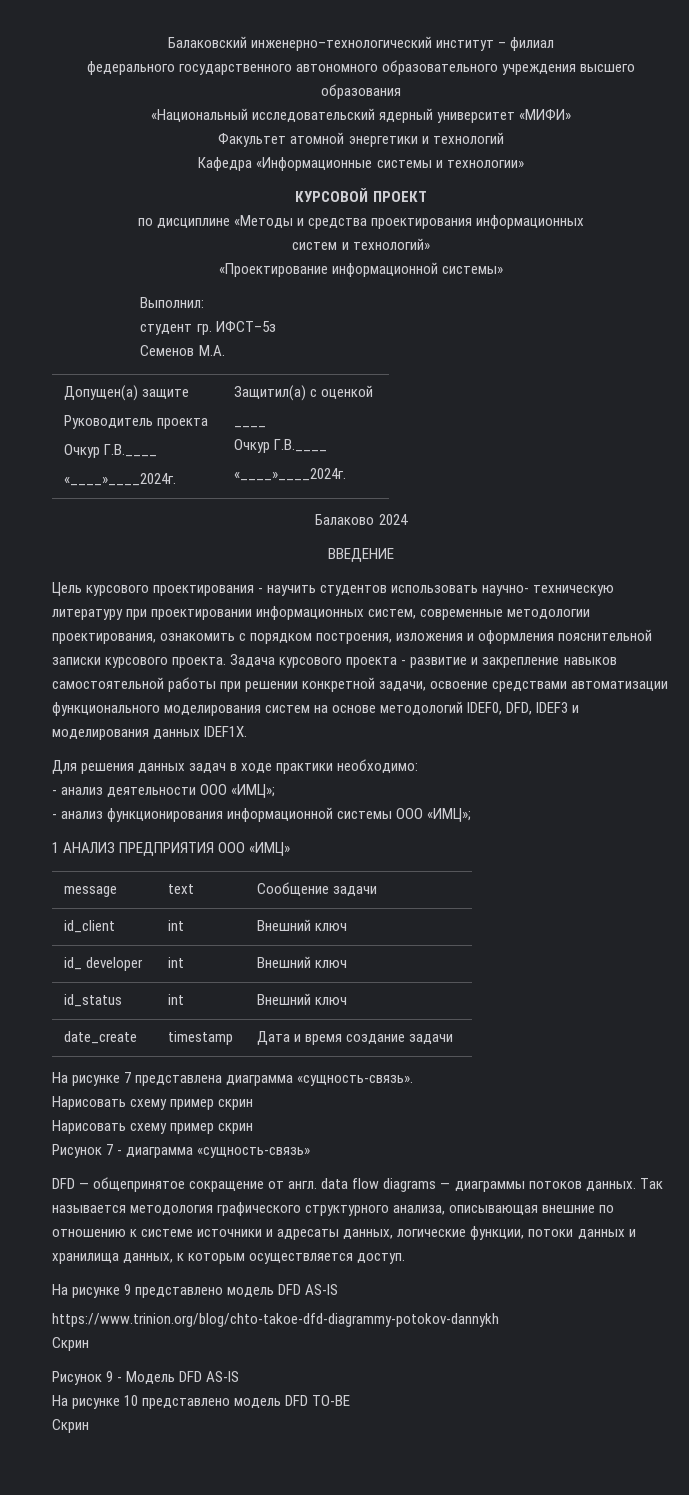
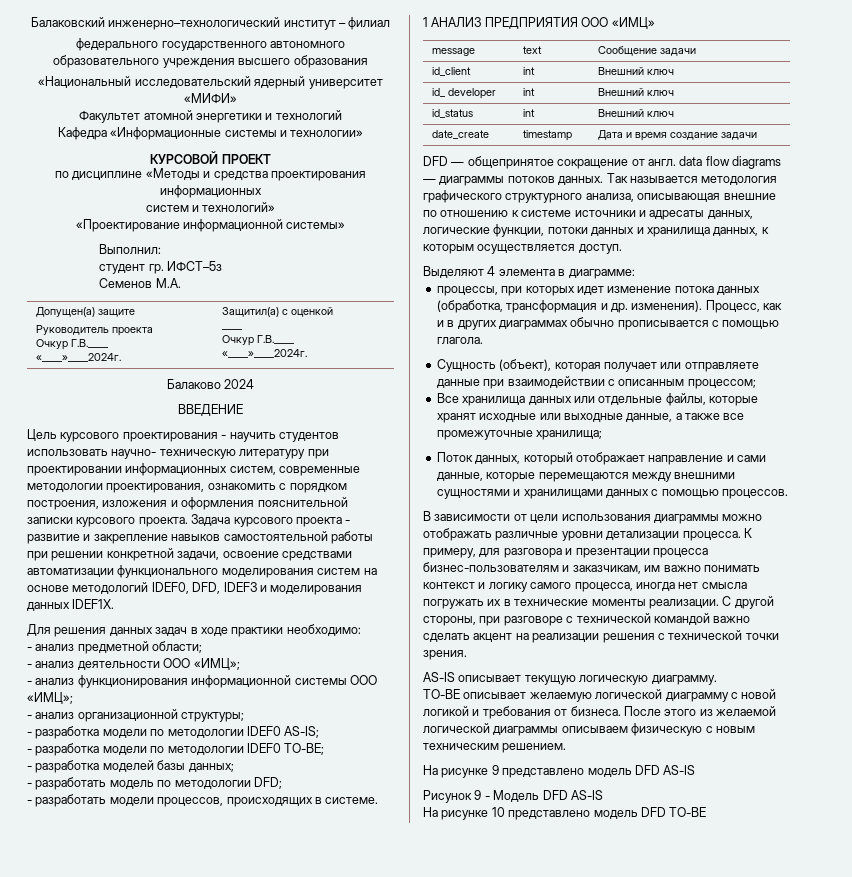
(419, 766) none -> [27,641,203,654] // - анализ предметной области;
(472, 815) none -> [27,709,245,722] [27,726,320,739] [27,743,325,756] [27,760,234,773] [27,777,282,790] [27,794,379,807] // - анализ организационной структуры; // - разработка модели по методологии IDEF0 AS-IS; // - разработка модели по методологии IDEF0 TO-BE; // - разработка моделей базы данных; // - разработать модель по методологии DFD; // - разработать модели процессов, происходящих в системе.
[52,1072,414,1086] [52,1096,254,1110] [52,1120,254,1134] [52,1144,311,1158] // На рисунке 7 представлена диаграмма «сущность-связь». // Нарисовать схему пример скрин // Нарисовать схему пример скрин // Рисунок 7 - диаграмма «сущность-связь» -> (757, 136) none
(406, 1258) none -> [423,266,635,279] [436,286,760,296] [436,300,782,313] [436,317,780,330] [436,337,483,344] [436,359,759,372] [436,376,756,389] [436,393,758,406] [436,413,745,423] [436,430,603,440] [436,452,766,465] [436,472,736,482] [436,489,788,499] [423,511,763,524] [423,528,752,541] [423,548,708,558] [423,562,760,574] [423,582,747,592] [423,596,774,609] [423,613,751,626] [423,630,779,643] [423,650,467,660] [423,672,717,685] [423,689,777,702] [423,706,776,719] [423,723,755,736] [423,743,567,753] // Выделяют 4 элемента в диаграмме: // процессы, при которых идет изменение потока данных (обработка, трансформация и др. изменения). Процесс, как и в других диаграммах обычно прописывается с помощью глагола. // Сущность (объект), которая получает или отправляете данные при взаимодействии с описанным процессом; // Все хранилища данных или отдельные файлы, которые хранят исходные или выходные данные, а также все промежуточные хранилища; // Поток данных, который отображает направление и сами данные, которые перемещаются между внешними сущностями и хранилищами данных с помощью процессов. // В зависимости от цели использования диаграммы можно отображать различные уровни детализации процесса. К примеру, для разговора и презентации процесса бизнес-пользователям и заказчикам, им важно понимать контекст и логику самого процесса, иногда нет смысла погружать их в технические моменты реализации. С другой стороны, при разговоре с технической командой важно сделать акцент на реализации решения с технической точки зрения. // AS-IS описывает текущую логическую диаграмму. // TO-BE описывает желаемую логической диаграмму с новой логикой и требования от бизнеса. После этого из желаемой логической диаграммы описываем физическую с новым техническим решением.
[52,1313,499,1327] [52,1337,89,1351] // https://www.trinion.org/blog/chto-takoe-dfd-diagrammy-potokov-dannykh // Скрин -> (696, 770) none
[52,1419,89,1433] // Скрин -> (707, 812) none

